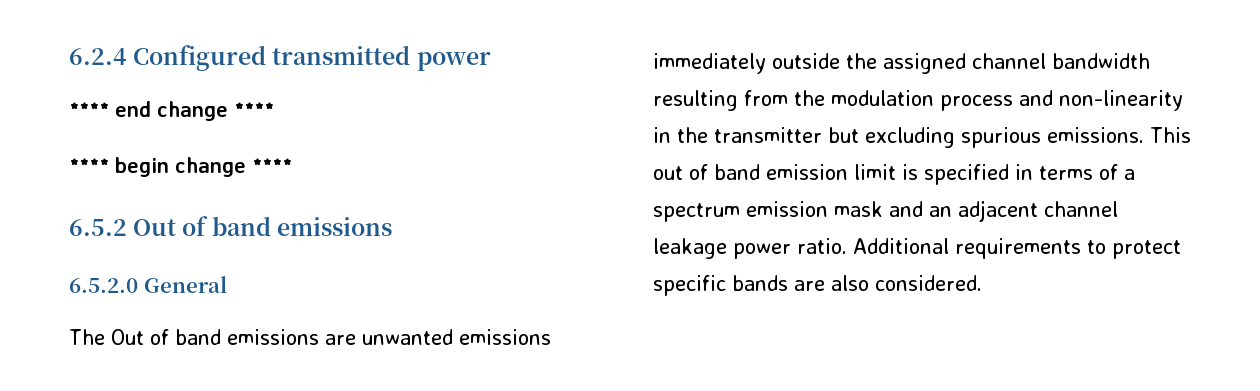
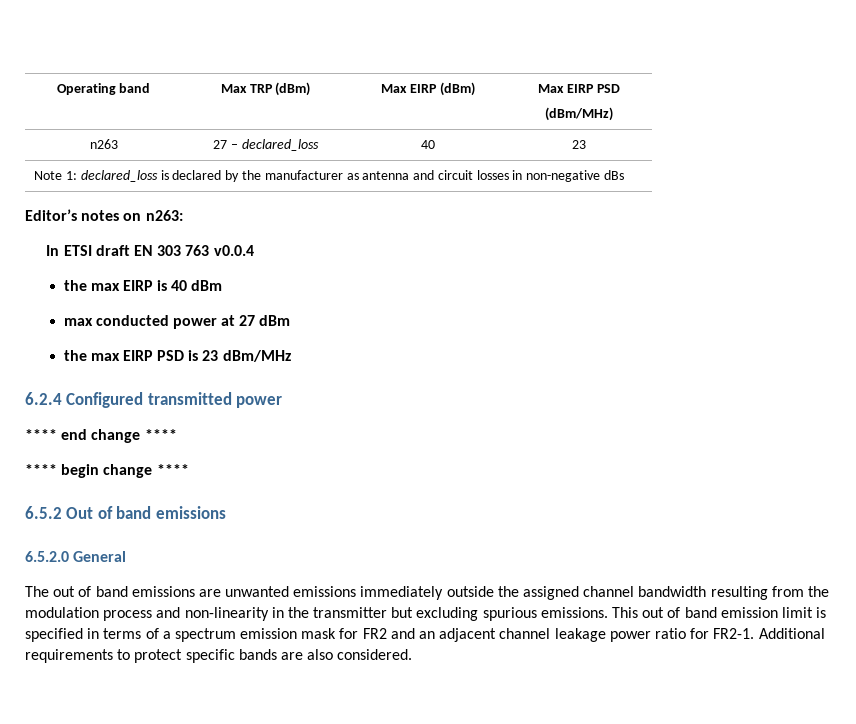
(69, 56) none -> [56,83,151,95] [220,82,311,96] [381,82,475,96] [538,84,620,93] [545,107,613,121] [89,139,118,149] [213,139,319,151] [421,140,435,149] [572,140,586,149] [34,170,625,182] [25,209,183,221] [46,245,254,256] [63,280,223,291] [63,315,291,329] [63,350,291,362] Operating band | Max TRP (dBm) | Max EIRP (dBm) | Max EIRP PSD // (dBm/MHz) // n263 | 27 – declared_loss | 40 | 23 // Note 1: declared_loss is declared by the manufacturer as antenna and circuit losses in non-negative dBs // Editor’s notes on n263: // In ETSI draft EN 303 763 v0.0.4 // the max EIRP is 40 dBm // max conducted power at 27 dBm // the max EIRP PSD is 23 dBm/MHz //
[111,329,144,345] Out -> [53,586,76,597] out
(883, 209) none -> [339,628,387,639] for FR2
[797,238,847,254] ratio. -> [654,628,755,639] ratio for FR2-1.

